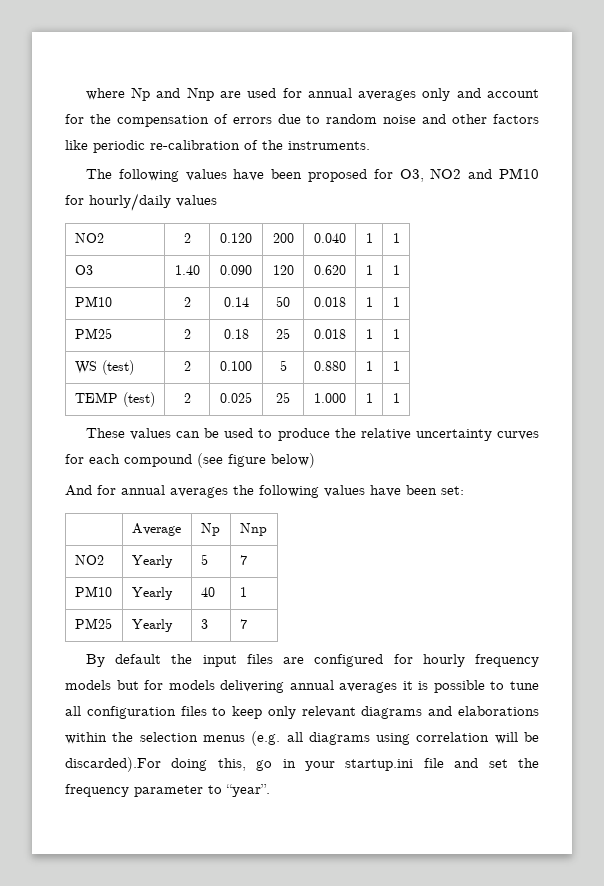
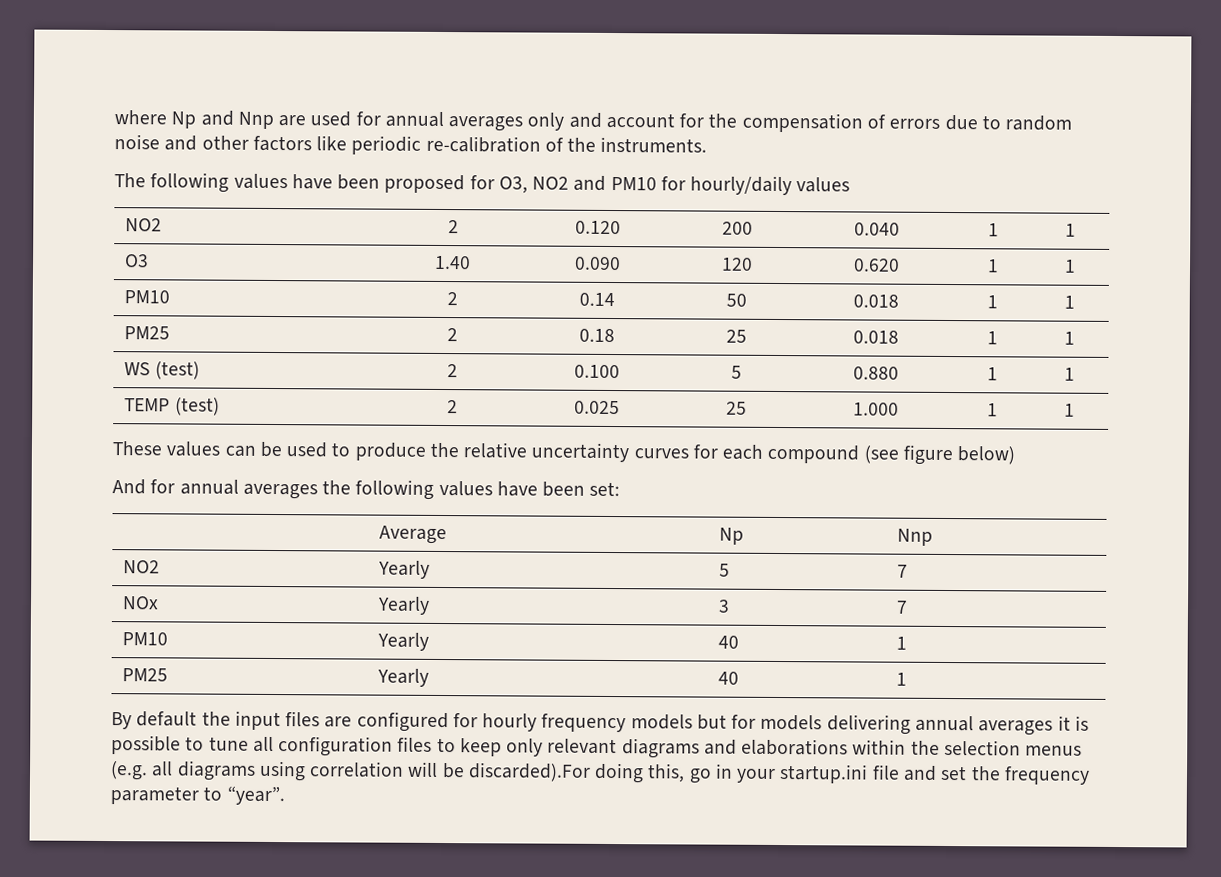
(247, 560) none -> [122,596,160,610] [377,596,431,615] [718,599,731,613] [896,600,909,614] // NOx | Yearly | 3 | 7
[200,619,208,629] [239,619,247,629] 3 | 7 -> [718,671,740,685] [896,672,908,686] 40 | 1

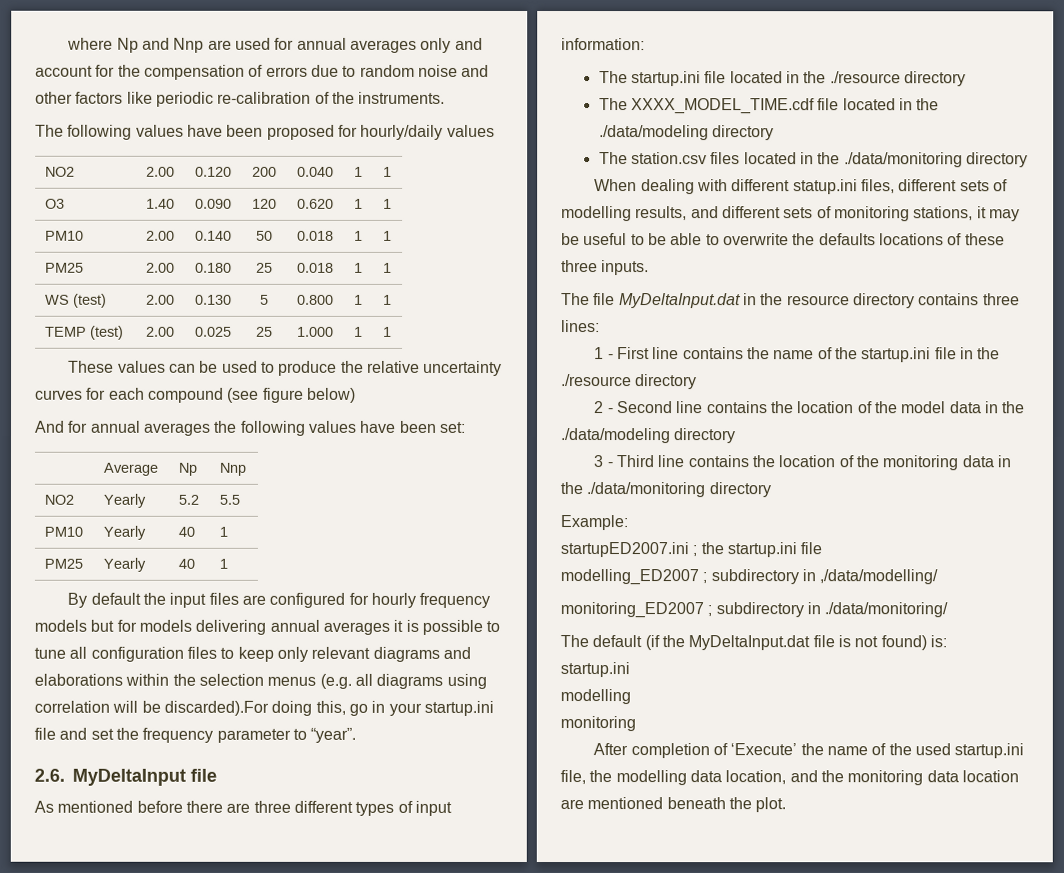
[498,175,686,194] O3, NO2 and PM10 for -> (358, 130) none
[447,220,459,234] 2 -> [146,166,175,177] 2.00
[446,292,458,306] [579,292,615,307] 2 | 0.14 -> [146,230,175,241] [195,230,232,241] 2.00 | 0.140
[446,328,458,342] [579,328,615,343] 2 | 0.18 -> [146,262,175,273] [195,262,232,273] 2.00 | 0.180
[446,364,458,378] [574,364,620,379] [731,365,742,379] [852,366,899,380] 2 | 0.100 | 5 | 0.880 -> [146,294,175,305] [195,294,232,305] [260,294,269,305] [297,294,334,305] 2.00 | 0.130 | 5 | 0.800
[446,400,458,414] 2 -> [146,326,175,337] 2.00
[719,563,731,577] [897,564,909,578] [122,596,160,610] [377,596,431,615] [718,599,731,613] [896,600,909,614] 5 | 7 // NOx | Yearly | 3 | 7 -> [178,494,200,505] [219,494,241,505] 5.2 | 5.5
(285, 795) none -> [34,768,217,786] [34,800,452,816] [561,38,645,51] [598,71,966,87] [598,98,940,115] [598,125,774,141] [598,152,1028,168] [594,179,1008,195] [561,206,1020,222] [561,233,1005,246] [561,260,650,276] [561,293,1020,309] [561,320,600,333] [594,347,1001,363] [561,374,698,390] [594,401,1026,414] [560,428,737,444] [593,455,1011,471] [560,482,771,498] [560,515,628,531] [560,542,823,558] [560,569,939,586] [560,602,949,619] [560,635,947,651] [560,662,630,678] [560,689,631,705] [560,716,636,732] [593,743,1025,759] [560,770,1019,786] [560,797,787,813] // 2.6. MyDeltaInput file // As mentioned before there are three different types of input information: // The startup.ini file located in the ./resource directory // The XXXX_MODEL_TIME.cdf file located in the ./data/modeling directory // The station.csv files located in the ./data/monitoring directory // When dealing with different statup.ini files, different sets of modelling results, and different sets of monitoring stations, it may be useful to be able to overwrite the defaults locations of these three inputs. // The file MyDeltaInput.dat in the resource directory contains three lines: // 1 - First line contains the name of the startup.ini file in the ./resource directory // 2 - Second line contains the location of the model data in the ./data/modeling directory // 3 - Third line contains the location of the monitoring data in the ./data/monitoring directory // Example: // startupED2007.ini ; the startup.ini file // modelling_ED2007 ; subdirectory in ,/data/modelling/ // monitoring_ED2007 ; subdirectory in ./data/monitoring/ // The default (if the MyDeltaInput.dat file is not found) is: // startup.ini // modelling // monitoring // After completion of ‘Execute’ the name of the used startup.ini file, the modelling data location, and the monitoring data location are mentioned beneath the plot.

